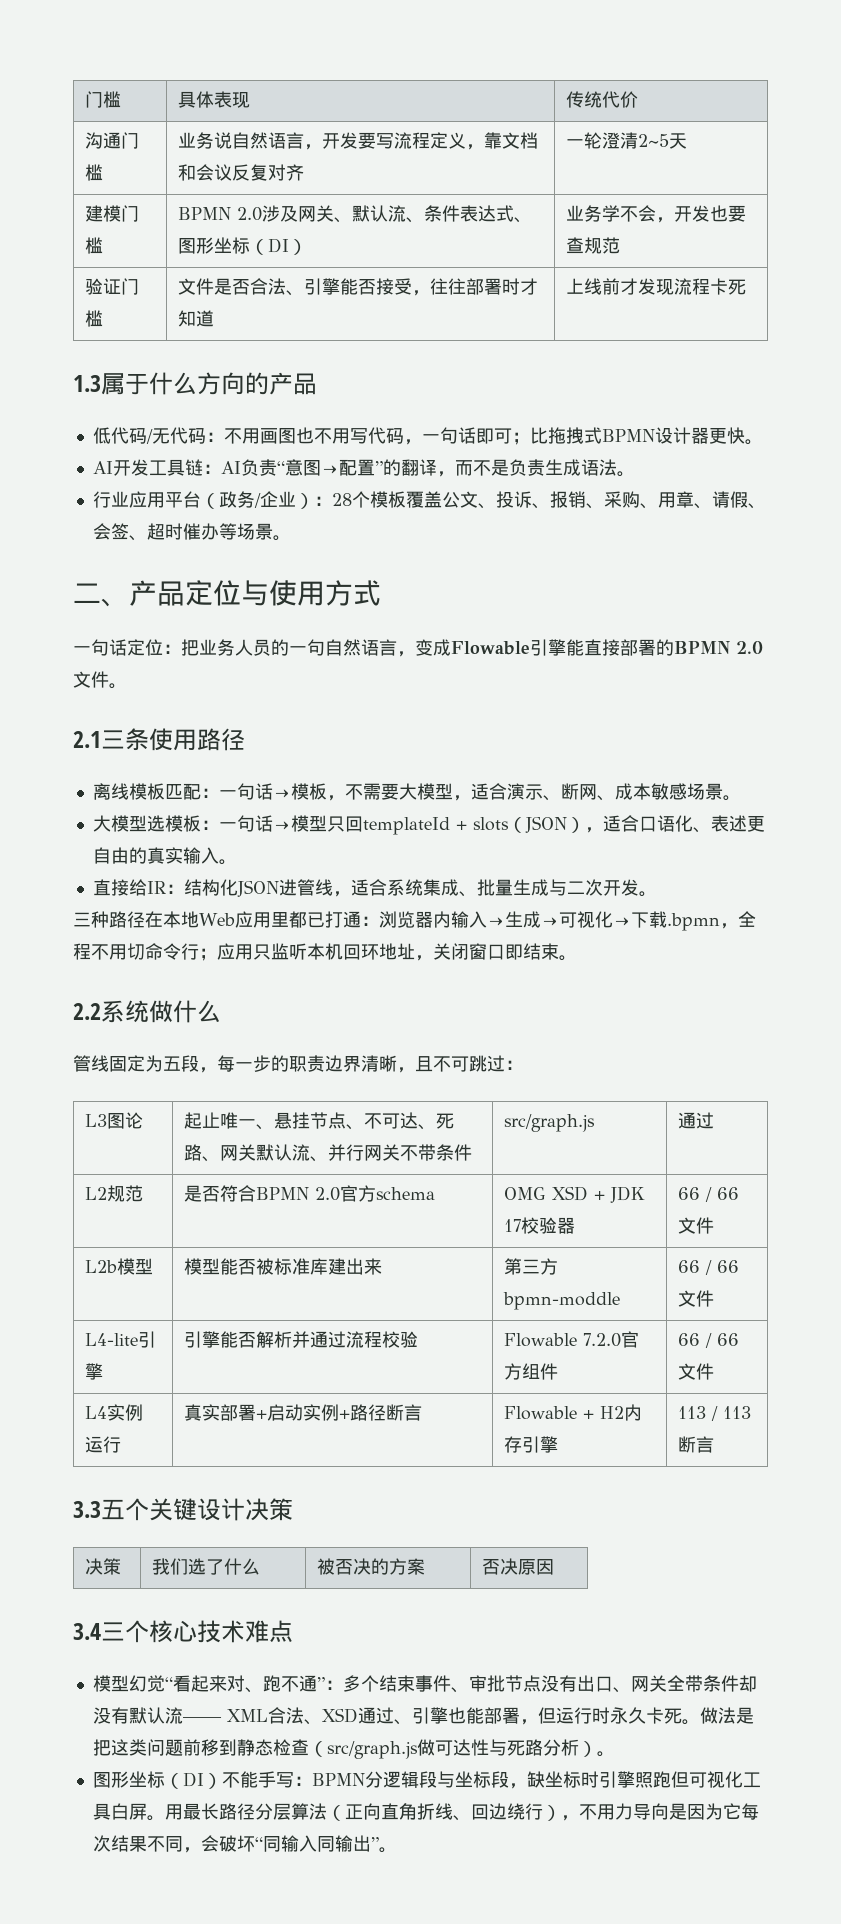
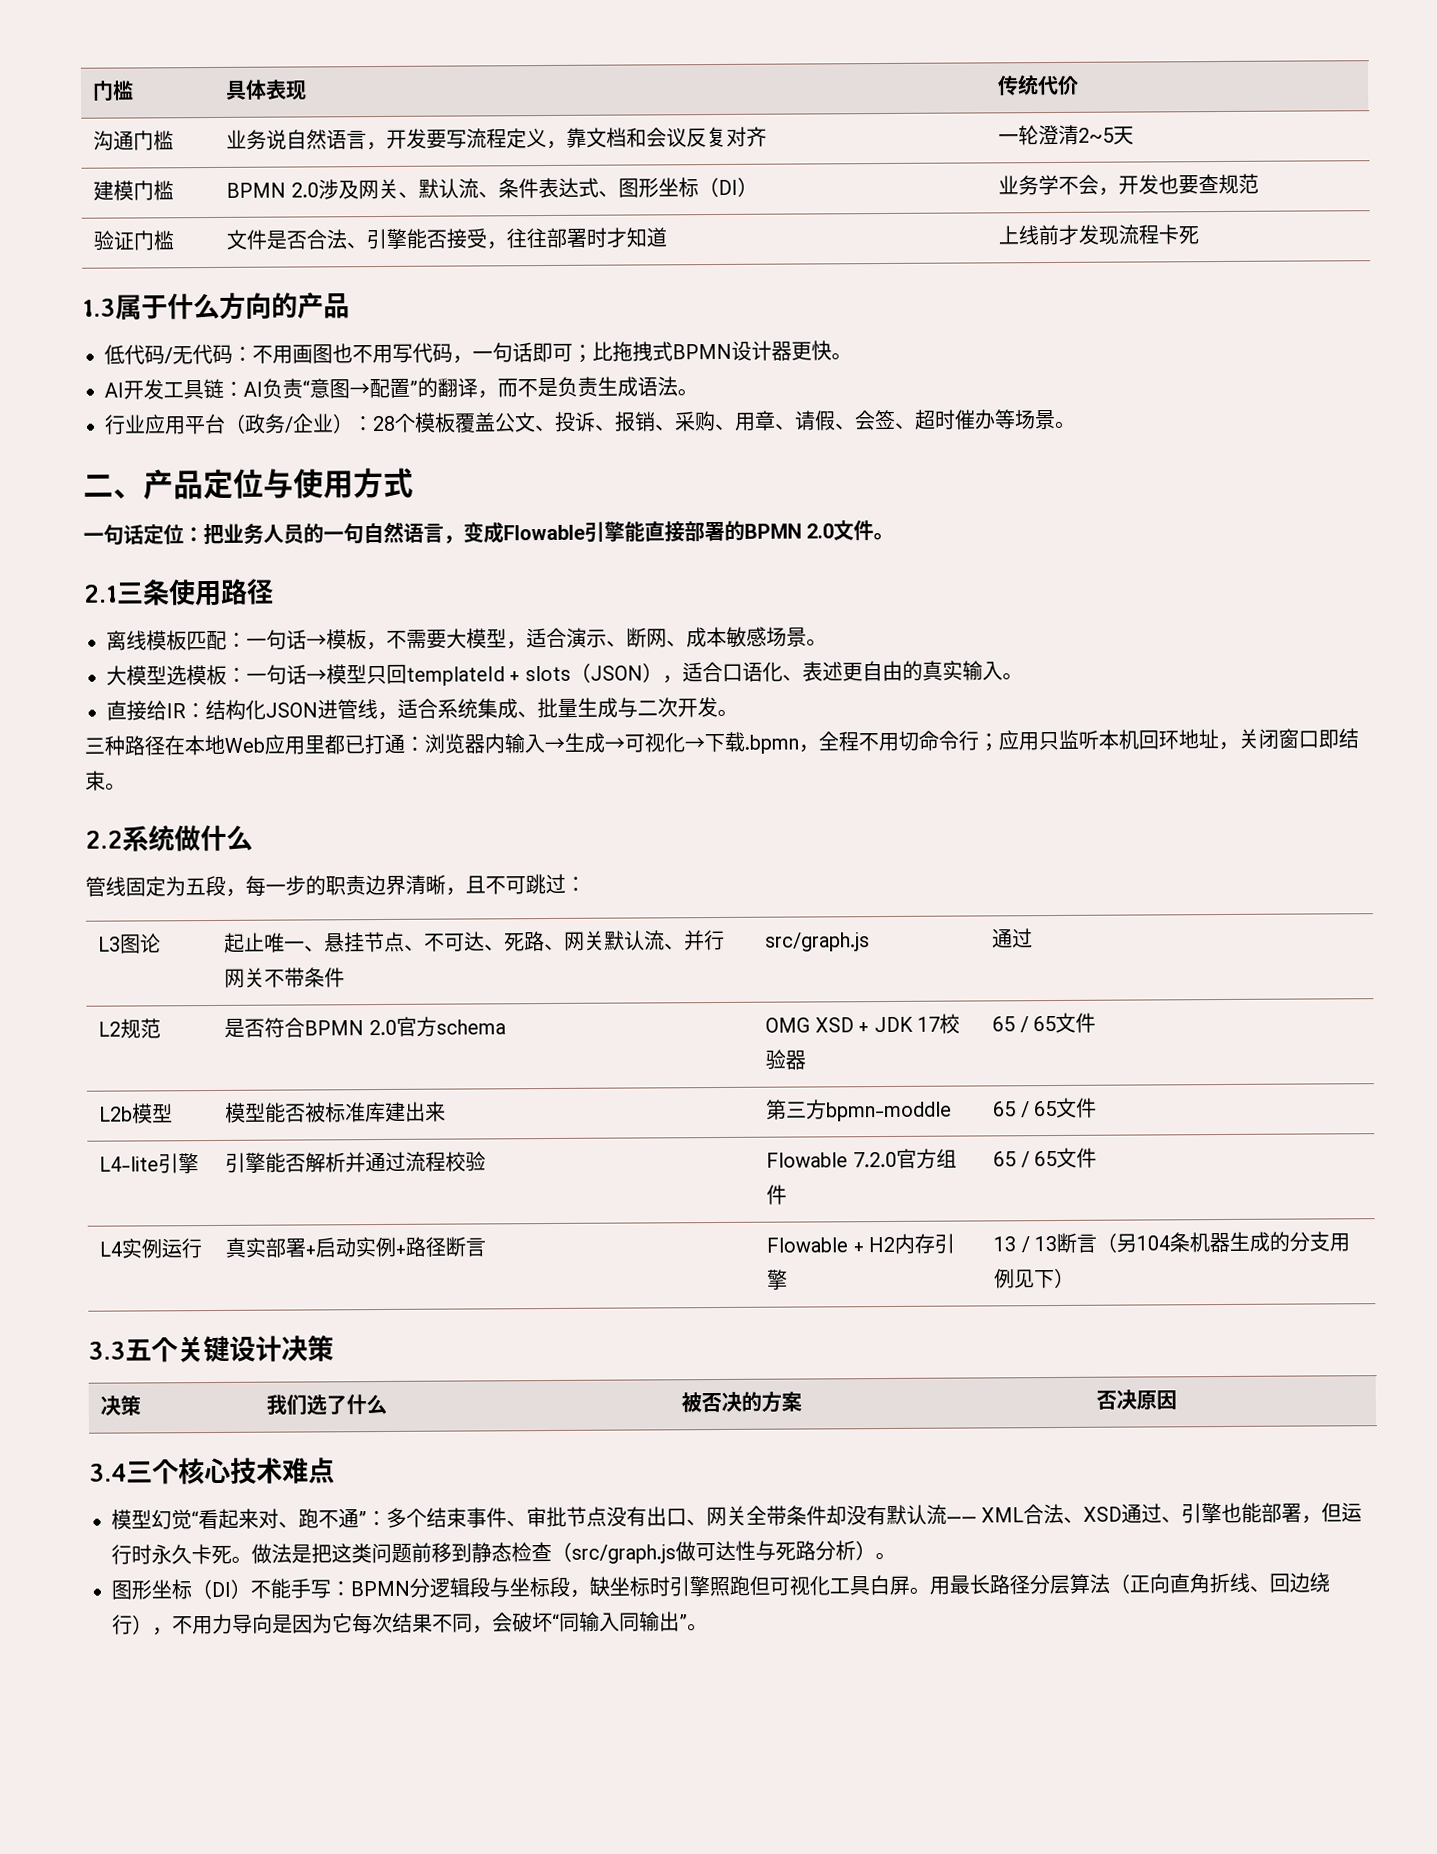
[678,1187,740,1202] 66 / 66 -> [992,1015,1057,1033] 65 / 65
[678,1260,740,1275] 66 / 66 -> [993,1100,1058,1118] 65 / 65
[678,1333,740,1348] 66 / 66 -> [993,1150,1058,1168] 65 / 65
[678,1406,752,1421] [678,1436,715,1453] 113 / 113断言 -> [993,1231,1351,1253] [994,1267,1076,1289] 13 / 13断言（另104条机器生成的分支用例见下）

